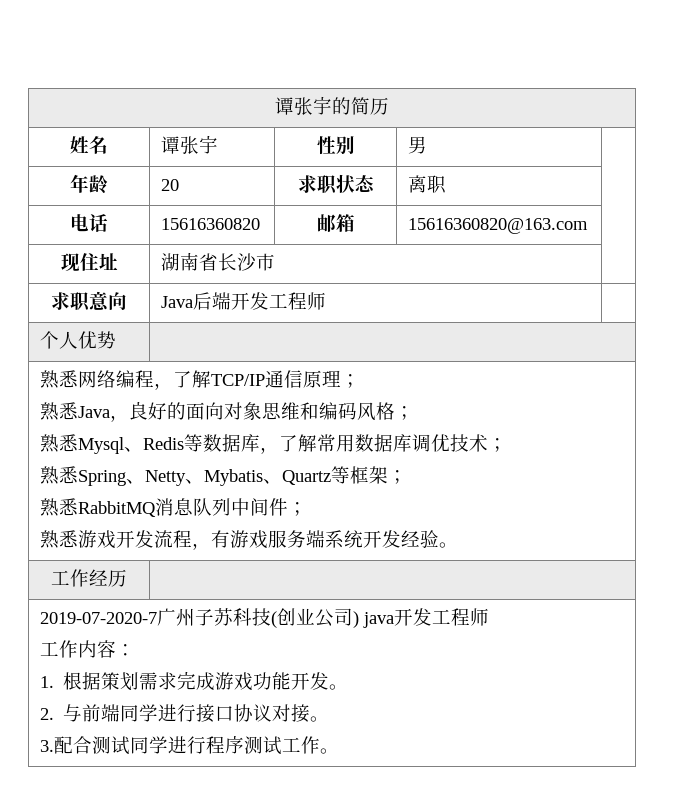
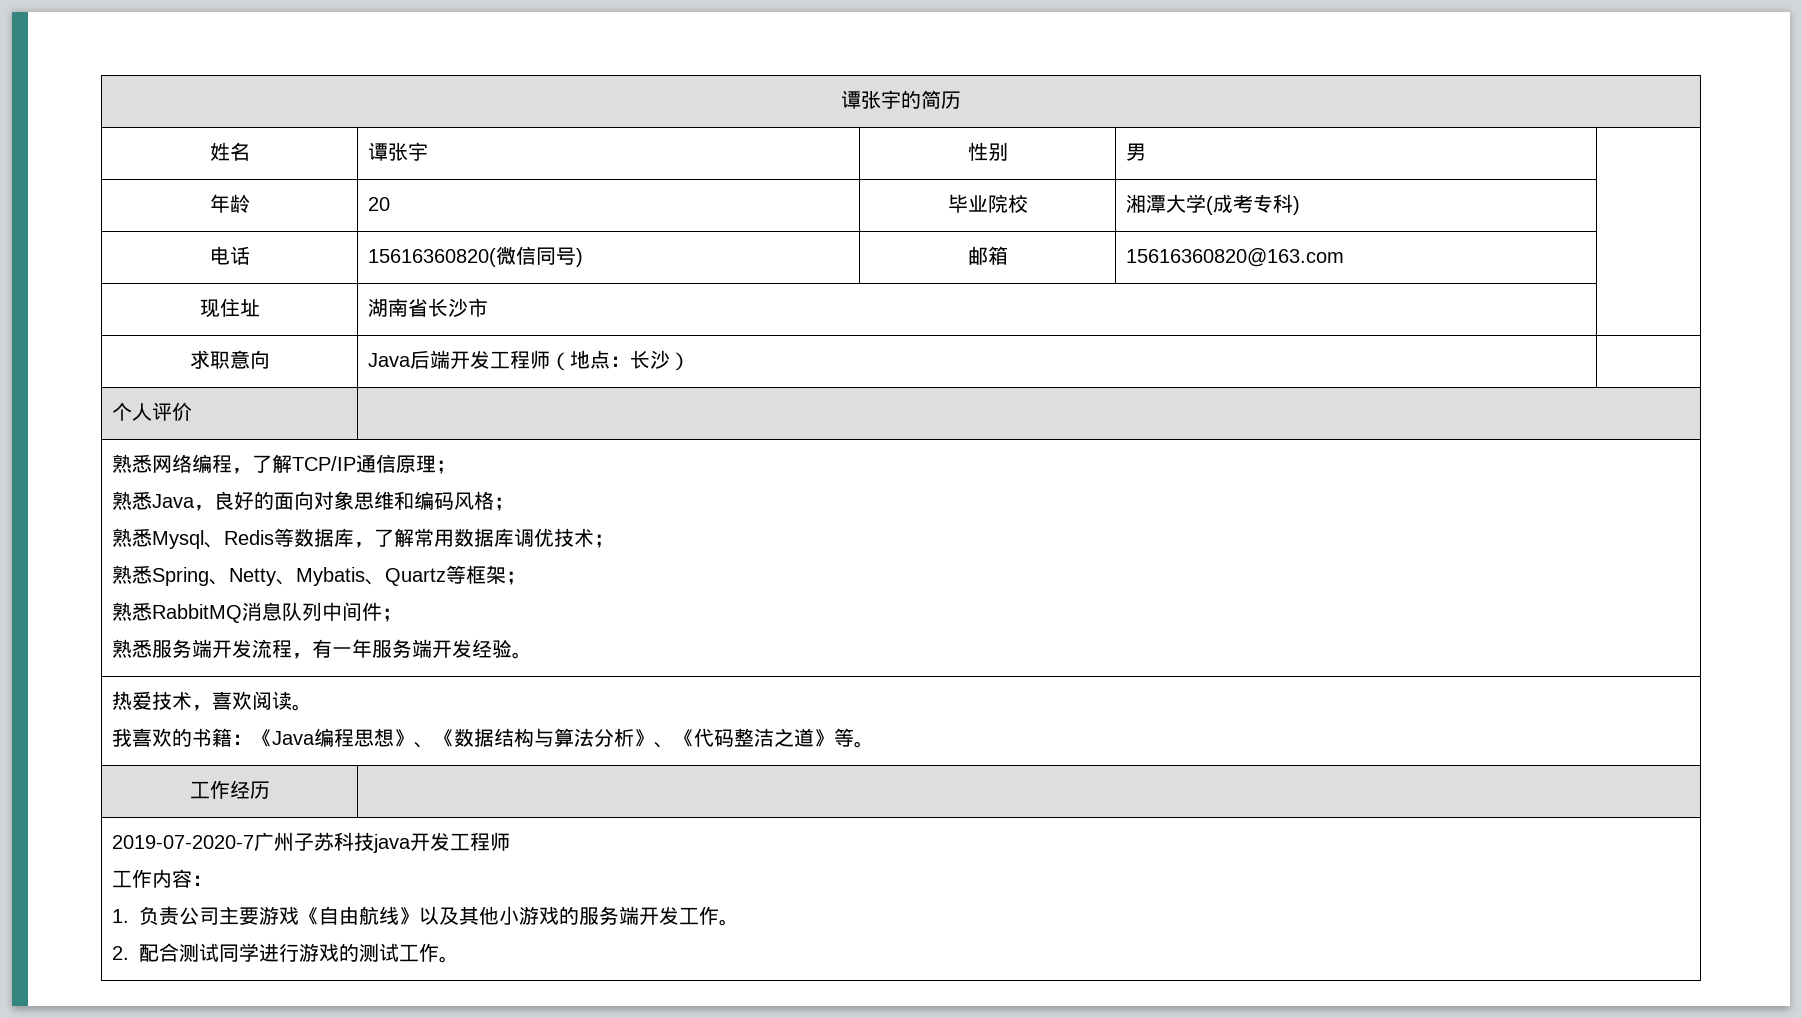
[297,174,375,195] [407,175,446,194] [70,214,108,232] [160,218,260,230] 求职状态 | 离职 | // 电话 | 15616360820 -> [947,194,1028,213] [1126,194,1301,215] [209,246,250,265] [368,246,584,267] 毕业院校 | 湘潭大学(成考专科) | // 电话 | 15616360820(微信同号)
(326, 301) none -> [550,350,691,371] （地点：长沙）
[77,331,116,349] 优势 -> [152,402,193,421] 评价
[77,530,116,549] 游戏 -> [152,639,213,658] 服务端
[229,530,363,549] 游戏服务端系统 -> [332,639,433,658] 一年服务端
(458, 545) none -> [112,691,313,711] [112,728,875,748] // 热爱技术，喜欢阅读。 // 我喜欢的书籍：《Java编程思想》、《数据结构与算法分析》、《代码整洁之道》等。
[270,608,359,628] (创业公司) -> (375, 841) none
[62,671,348,691] [39,704,329,723] [39,740,54,752] 根据策划需求完成游戏功能开发。 // 2.与前端同学进行接口协议对接。 // 3. -> [139,906,740,926] [112,946,130,960] 负责公司主要游戏《自由航线》以及其他小游戏的服务端开发工作。 // 2.
[205,736,244,754] 程序 -> [299,943,360,962] 游戏的

